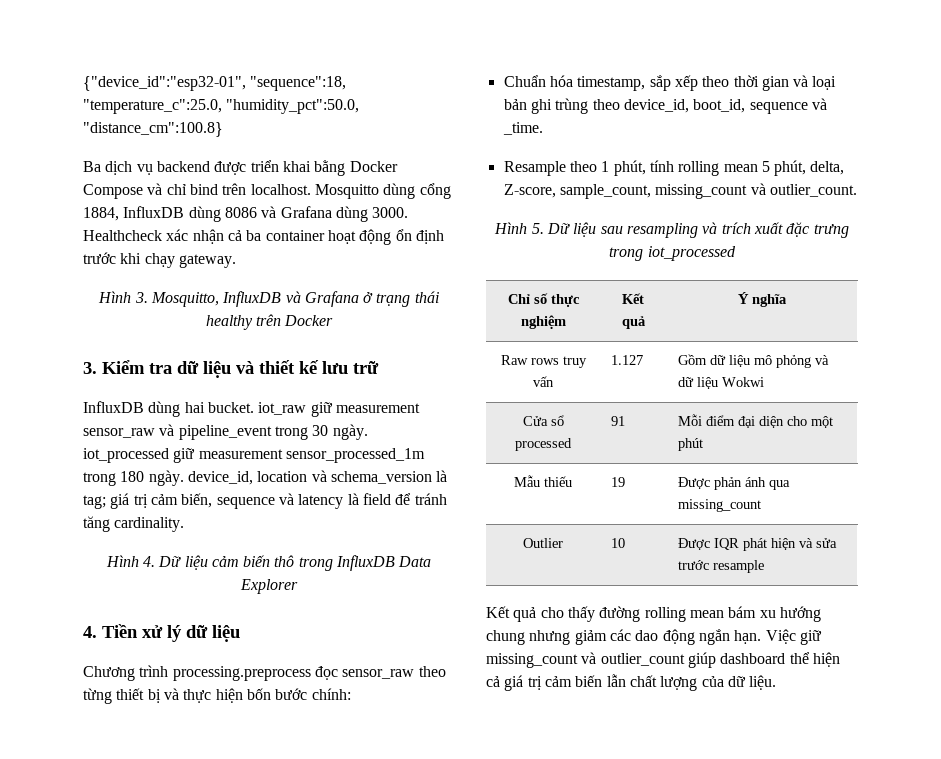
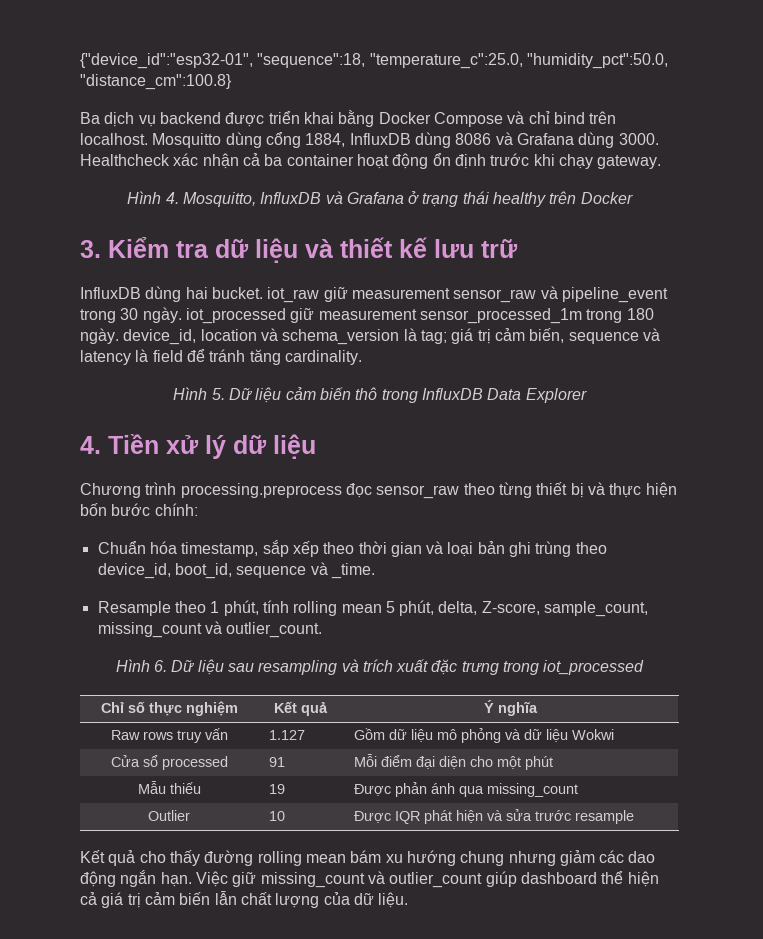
[134,292,148,303] 3. -> [165,192,179,204] 4.
[142,556,155,567] 4. -> [211,388,225,400] 5.
[531,223,544,234] 5. -> [153,660,167,672] 6.

